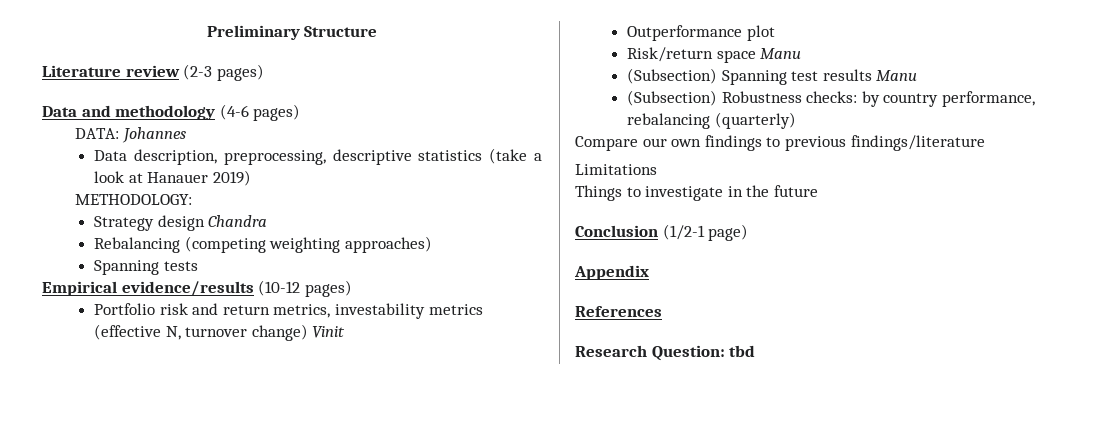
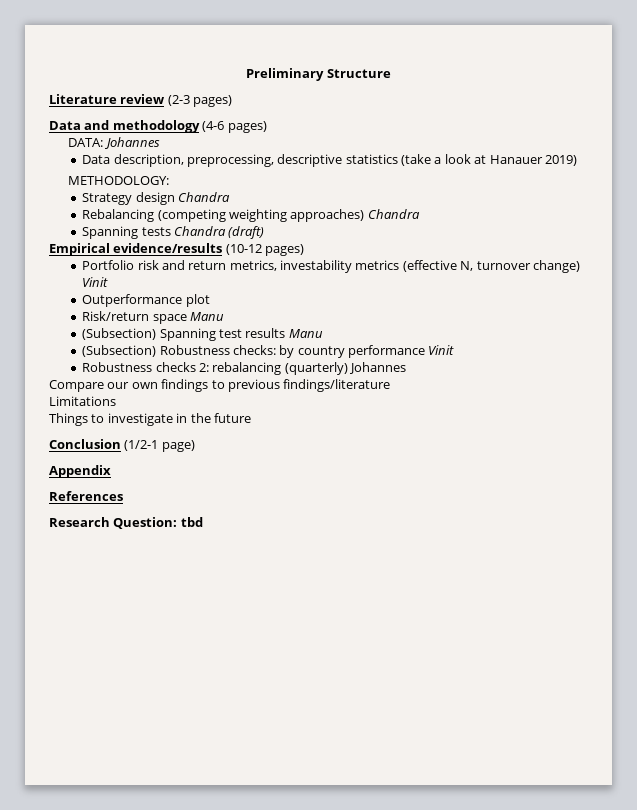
(432, 244) none -> [367,209,420,219] Chandra
(198, 266) none -> [173,226,265,239] Chandra (draft)
[941,91,1035,107] performance, -> [348,345,455,358] [82,362,209,372] performance Vinit // Robustness checks 2:
(796, 120) none -> [349,362,407,374] Johannes

